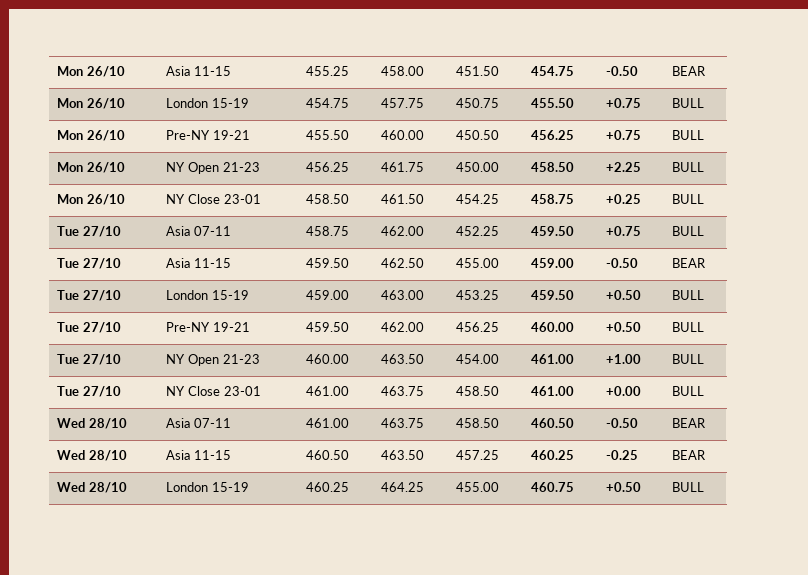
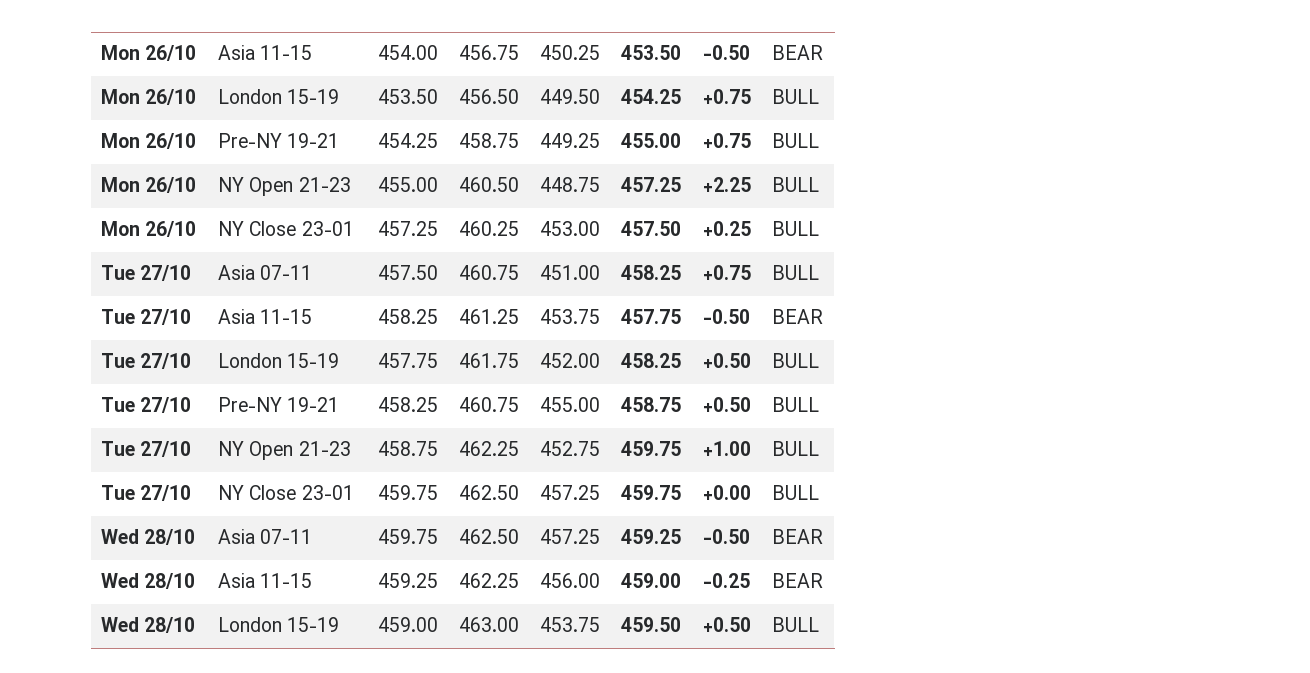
[306,66,350,76] [381,66,425,76] [456,66,500,76] [531,66,575,76] 455.25 | 458.00 | 451.50 | 454.75 -> [378,45,439,60] [459,45,520,60] [540,45,601,60] [621,45,682,60] 454.00 | 456.75 | 450.25 | 453.50
[306,98,350,108] [381,98,425,108] [456,98,500,108] [531,98,575,108] 454.75 | 457.75 | 450.75 | 455.50 -> [378,89,439,104] [459,89,520,104] [540,89,601,104] [621,89,682,104] 453.50 | 456.50 | 449.50 | 454.25
[306,130,350,140] [381,130,425,140] [456,130,500,140] [531,130,575,140] 455.50 | 460.00 | 450.50 | 456.25 -> [378,133,439,148] [459,133,520,148] [540,133,601,148] [621,133,682,148] 454.25 | 458.75 | 449.25 | 455.00
[306,162,350,172] [381,162,425,172] [456,162,500,172] [531,162,575,172] 456.25 | 461.75 | 450.00 | 458.50 -> [378,177,439,192] [459,177,520,192] [540,177,601,192] [621,177,682,192] 455.00 | 460.50 | 448.75 | 457.25
[306,194,350,204] [381,194,425,204] [456,194,500,204] [531,194,575,204] 458.50 | 461.50 | 454.25 | 458.75 -> [378,221,439,236] [459,221,520,236] [540,221,601,236] [621,221,682,236] 457.25 | 460.25 | 453.00 | 457.50
[306,226,350,236] [381,226,425,236] [456,226,500,236] [531,226,575,236] 458.75 | 462.00 | 452.25 | 459.50 -> [378,265,439,280] [459,265,520,280] [540,265,601,280] [621,265,682,280] 457.50 | 460.75 | 451.00 | 458.25
[306,258,350,268] [381,258,425,268] [456,258,500,268] [531,258,575,268] 459.50 | 462.50 | 455.00 | 459.00 -> [378,309,439,324] [459,309,520,324] [540,309,601,324] [621,309,682,324] 458.25 | 461.25 | 453.75 | 457.75
[306,290,350,300] [381,290,425,300] [456,290,500,300] [531,290,575,300] 459.00 | 463.00 | 453.25 | 459.50 -> [378,353,439,368] [459,353,520,368] [540,353,601,368] [621,353,682,368] 457.75 | 461.75 | 452.00 | 458.25
[306,322,350,332] [381,322,425,332] [456,322,500,332] [531,322,575,332] 459.50 | 462.00 | 456.25 | 460.00 -> [378,397,439,412] [459,397,520,412] [540,397,601,412] [621,397,682,412] 458.25 | 460.75 | 455.00 | 458.75
[306,354,350,364] [381,354,425,364] [456,354,500,364] [531,354,575,364] 460.00 | 463.50 | 454.00 | 461.00 -> [378,441,439,456] [459,441,520,456] [540,441,601,456] [621,441,682,456] 458.75 | 462.25 | 452.75 | 459.75
[306,386,350,396] [381,386,425,396] [456,386,500,396] [531,386,575,396] 461.00 | 463.75 | 458.50 | 461.00 -> [378,485,439,500] [459,485,520,500] [540,485,601,500] [621,485,682,500] 459.75 | 462.50 | 457.25 | 459.75
[306,418,350,428] [381,418,425,428] [456,418,500,428] [531,418,575,428] 461.00 | 463.75 | 458.50 | 460.50 -> [378,529,439,544] [459,529,520,544] [540,529,601,544] [621,529,682,544] 459.75 | 462.50 | 457.25 | 459.25
[306,450,350,460] [381,450,425,460] [456,450,500,460] [531,450,575,460] 460.50 | 463.50 | 457.25 | 460.25 -> [378,573,439,588] [459,573,520,588] [540,573,601,588] [621,573,682,588] 459.25 | 462.25 | 456.00 | 459.00
[306,482,350,492] [381,482,425,492] [456,482,500,492] [531,482,575,492] 460.25 | 464.25 | 455.00 | 460.75 -> [378,617,439,632] [459,617,520,632] [540,617,601,632] [621,617,682,632] 459.00 | 463.00 | 453.75 | 459.50

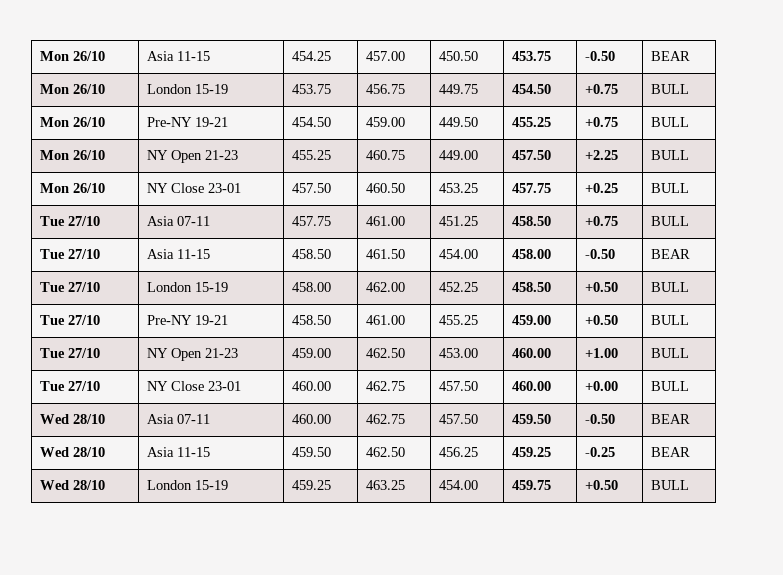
[378,45,439,60] [459,45,520,60] [540,45,601,60] [621,45,682,60] 454.00 | 456.75 | 450.25 | 453.50 -> [292,51,332,61] [366,51,406,61] [439,51,479,61] [512,51,552,61] 454.25 | 457.00 | 450.50 | 453.75
[378,89,439,104] [459,89,520,104] [540,89,601,104] [621,89,682,104] 453.50 | 456.50 | 449.50 | 454.25 -> [292,84,332,94] [366,84,406,94] [439,84,479,94] [512,84,552,94] 453.75 | 456.75 | 449.75 | 454.50
[378,133,439,148] [459,133,520,148] [540,133,601,148] [621,133,682,148] 454.25 | 458.75 | 449.25 | 455.00 -> [292,117,332,127] [366,117,406,127] [439,117,479,127] [512,117,552,127] 454.50 | 459.00 | 449.50 | 455.25
[378,177,439,192] [459,177,520,192] [540,177,601,192] [621,177,682,192] 455.00 | 460.50 | 448.75 | 457.25 -> [292,150,332,160] [366,150,406,160] [439,150,479,160] [512,150,552,160] 455.25 | 460.75 | 449.00 | 457.50
[378,221,439,236] [459,221,520,236] [540,221,601,236] [621,221,682,236] 457.25 | 460.25 | 453.00 | 457.50 -> [292,183,332,193] [366,183,406,193] [439,183,479,193] [512,183,552,193] 457.50 | 460.50 | 453.25 | 457.75
[378,265,439,280] [459,265,520,280] [540,265,601,280] [621,265,682,280] 457.50 | 460.75 | 451.00 | 458.25 -> [292,216,332,226] [366,216,406,226] [439,216,479,226] [512,216,552,226] 457.75 | 461.00 | 451.25 | 458.50
[378,309,439,324] [459,309,520,324] [540,309,601,324] [621,309,682,324] 458.25 | 461.25 | 453.75 | 457.75 -> [292,249,332,259] [366,249,406,259] [439,249,479,259] [512,249,552,259] 458.50 | 461.50 | 454.00 | 458.00
[378,353,439,368] [459,353,520,368] [540,353,601,368] [621,353,682,368] 457.75 | 461.75 | 452.00 | 458.25 -> [292,282,332,292] [366,282,406,292] [439,282,479,292] [512,282,552,292] 458.00 | 462.00 | 452.25 | 458.50
[378,397,439,412] [459,397,520,412] [540,397,601,412] [621,397,682,412] 458.25 | 460.75 | 455.00 | 458.75 -> [292,315,332,325] [366,315,406,325] [439,315,479,325] [512,315,552,325] 458.50 | 461.00 | 455.25 | 459.00
[378,441,439,456] [459,441,520,456] [540,441,601,456] [621,441,682,456] 458.75 | 462.25 | 452.75 | 459.75 -> [292,348,332,358] [366,348,406,358] [439,348,479,358] [512,348,552,358] 459.00 | 462.50 | 453.00 | 460.00
[378,485,439,500] [459,485,520,500] [540,485,601,500] [621,485,682,500] 459.75 | 462.50 | 457.25 | 459.75 -> [292,381,332,391] [366,381,406,391] [439,381,479,391] [512,381,552,391] 460.00 | 462.75 | 457.50 | 460.00
[378,529,439,544] [459,529,520,544] [540,529,601,544] [621,529,682,544] 459.75 | 462.50 | 457.25 | 459.25 -> [292,414,332,424] [366,414,406,424] [439,414,479,424] [512,414,552,424] 460.00 | 462.75 | 457.50 | 459.50
[378,573,439,588] [459,573,520,588] [540,573,601,588] [621,573,682,588] 459.25 | 462.25 | 456.00 | 459.00 -> [292,447,332,457] [366,447,406,457] [439,447,479,457] [512,447,552,457] 459.50 | 462.50 | 456.25 | 459.25
[378,617,439,632] [459,617,520,632] [540,617,601,632] [621,617,682,632] 459.00 | 463.00 | 453.75 | 459.50 -> [292,480,332,490] [366,480,406,490] [439,480,479,490] [512,480,552,490] 459.25 | 463.25 | 454.00 | 459.75

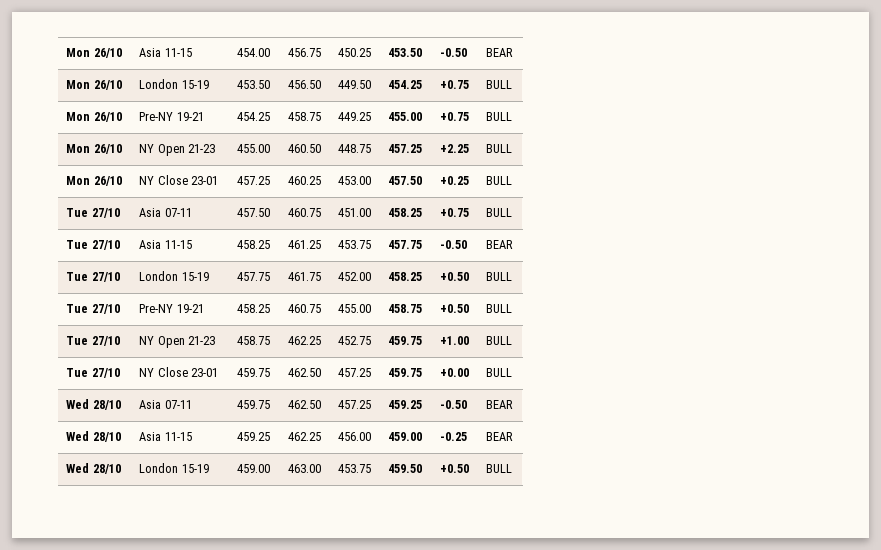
[292,51,332,61] [366,51,406,61] [439,51,479,61] [512,51,552,61] 454.25 | 457.00 | 450.50 | 453.75 -> [237,48,271,57] [288,48,322,57] [338,48,372,57] [388,48,423,57] 454.00 | 456.75 | 450.25 | 453.50
[292,84,332,94] [366,84,406,94] [439,84,479,94] [512,84,552,94] 453.75 | 456.75 | 449.75 | 454.50 -> [237,80,271,89] [288,80,322,89] [338,80,372,89] [388,80,423,89] 453.50 | 456.50 | 449.50 | 454.25
[292,117,332,127] [366,117,406,127] [439,117,479,127] [512,117,552,127] 454.50 | 459.00 | 449.50 | 455.25 -> [237,112,271,121] [288,112,322,121] [338,112,372,121] [388,112,423,121] 454.25 | 458.75 | 449.25 | 455.00
[292,150,332,160] [366,150,406,160] [439,150,479,160] [512,150,552,160] 455.25 | 460.75 | 449.00 | 457.50 -> [237,144,271,153] [288,144,322,153] [338,144,372,153] [388,144,423,153] 455.00 | 460.50 | 448.75 | 457.25
[292,183,332,193] [366,183,406,193] [439,183,479,193] [512,183,552,193] 457.50 | 460.50 | 453.25 | 457.75 -> [237,176,271,185] [288,176,322,185] [338,176,372,185] [388,176,423,185] 457.25 | 460.25 | 453.00 | 457.50
[292,216,332,226] [366,216,406,226] [439,216,479,226] [512,216,552,226] 457.75 | 461.00 | 451.25 | 458.50 -> [237,208,271,217] [288,208,322,217] [338,208,372,217] [388,208,423,217] 457.50 | 460.75 | 451.00 | 458.25
[292,249,332,259] [366,249,406,259] [439,249,479,259] [512,249,552,259] 458.50 | 461.50 | 454.00 | 458.00 -> [237,240,271,249] [288,240,322,249] [338,240,372,249] [388,240,423,249] 458.25 | 461.25 | 453.75 | 457.75
[292,282,332,292] [366,282,406,292] [439,282,479,292] [512,282,552,292] 458.00 | 462.00 | 452.25 | 458.50 -> [237,272,271,281] [288,272,322,281] [338,272,372,281] [388,272,423,281] 457.75 | 461.75 | 452.00 | 458.25
[292,315,332,325] [366,315,406,325] [439,315,479,325] [512,315,552,325] 458.50 | 461.00 | 455.25 | 459.00 -> [237,304,271,313] [288,304,322,313] [338,304,372,313] [388,304,423,313] 458.25 | 460.75 | 455.00 | 458.75
[292,348,332,358] [366,348,406,358] [439,348,479,358] [512,348,552,358] 459.00 | 462.50 | 453.00 | 460.00 -> [237,336,271,345] [288,336,322,345] [338,336,372,345] [388,336,423,345] 458.75 | 462.25 | 452.75 | 459.75
[292,381,332,391] [366,381,406,391] [439,381,479,391] [512,381,552,391] 460.00 | 462.75 | 457.50 | 460.00 -> [237,368,271,377] [288,368,322,377] [338,368,372,377] [388,368,423,377] 459.75 | 462.50 | 457.25 | 459.75
[292,414,332,424] [366,414,406,424] [439,414,479,424] [512,414,552,424] 460.00 | 462.75 | 457.50 | 459.50 -> [237,400,271,409] [288,400,322,409] [338,400,372,409] [388,400,423,409] 459.75 | 462.50 | 457.25 | 459.25
[292,447,332,457] [366,447,406,457] [439,447,479,457] [512,447,552,457] 459.50 | 462.50 | 456.25 | 459.25 -> [237,432,271,441] [288,432,322,441] [338,432,372,441] [388,432,423,441] 459.25 | 462.25 | 456.00 | 459.00
[292,480,332,490] [366,480,406,490] [439,480,479,490] [512,480,552,490] 459.25 | 463.25 | 454.00 | 459.75 -> [237,464,271,473] [288,464,322,473] [338,464,372,473] [388,464,423,473] 459.00 | 463.00 | 453.75 | 459.50

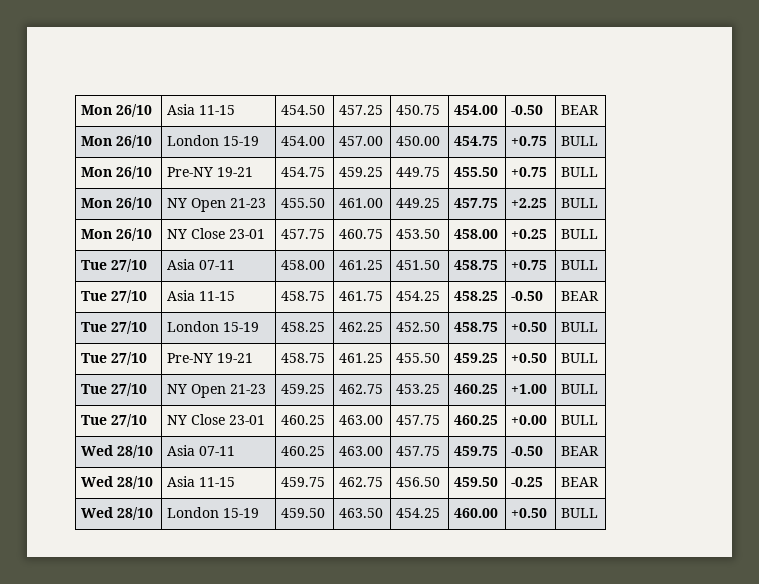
[237,48,271,57] [288,48,322,57] [338,48,372,57] [388,48,423,57] 454.00 | 456.75 | 450.25 | 453.50 -> [281,105,326,115] [339,105,384,115] [396,105,441,115] [454,105,499,115] 454.50 | 457.25 | 450.75 | 454.00
[237,80,271,89] [288,80,322,89] [338,80,372,89] [388,80,423,89] 453.50 | 456.50 | 449.50 | 454.25 -> [281,136,326,146] [339,136,384,146] [396,136,441,146] [454,136,499,146] 454.00 | 457.00 | 450.00 | 454.75
[237,112,271,121] [288,112,322,121] [338,112,372,121] [388,112,423,121] 454.25 | 458.75 | 449.25 | 455.00 -> [281,167,326,177] [339,167,384,177] [396,167,441,177] [454,167,499,177] 454.75 | 459.25 | 449.75 | 455.50
[237,144,271,153] [288,144,322,153] [338,144,372,153] [388,144,423,153] 455.00 | 460.50 | 448.75 | 457.25 -> [281,198,326,208] [339,198,384,208] [396,198,441,208] [454,198,499,208] 455.50 | 461.00 | 449.25 | 457.75
[237,176,271,185] [288,176,322,185] [338,176,372,185] [388,176,423,185] 457.25 | 460.25 | 453.00 | 457.50 -> [281,229,326,239] [339,229,384,239] [396,229,441,239] [454,229,499,239] 457.75 | 460.75 | 453.50 | 458.00
[237,208,271,217] [288,208,322,217] [338,208,372,217] [388,208,423,217] 457.50 | 460.75 | 451.00 | 458.25 -> [281,260,326,270] [339,260,384,270] [396,260,441,270] [454,260,499,270] 458.00 | 461.25 | 451.50 | 458.75
[237,240,271,249] [288,240,322,249] [338,240,372,249] [388,240,423,249] 458.25 | 461.25 | 453.75 | 457.75 -> [281,291,326,301] [339,291,384,301] [396,291,441,301] [454,291,499,301] 458.75 | 461.75 | 454.25 | 458.25
[237,272,271,281] [288,272,322,281] [338,272,372,281] [388,272,423,281] 457.75 | 461.75 | 452.00 | 458.25 -> [281,322,326,332] [339,322,384,332] [396,322,441,332] [454,322,499,332] 458.25 | 462.25 | 452.50 | 458.75
[237,304,271,313] [288,304,322,313] [338,304,372,313] [388,304,423,313] 458.25 | 460.75 | 455.00 | 458.75 -> [281,353,326,363] [339,353,384,363] [396,353,441,363] [454,353,499,363] 458.75 | 461.25 | 455.50 | 459.25
[237,336,271,345] [288,336,322,345] [338,336,372,345] [388,336,423,345] 458.75 | 462.25 | 452.75 | 459.75 -> [281,384,326,394] [339,384,384,394] [396,384,441,394] [454,384,499,394] 459.25 | 462.75 | 453.25 | 460.25
[237,368,271,377] [288,368,322,377] [338,368,372,377] [388,368,423,377] 459.75 | 462.50 | 457.25 | 459.75 -> [281,415,326,425] [339,415,384,425] [396,415,441,425] [454,415,499,425] 460.25 | 463.00 | 457.75 | 460.25
[237,400,271,409] [288,400,322,409] [338,400,372,409] [388,400,423,409] 459.75 | 462.50 | 457.25 | 459.25 -> [281,446,326,456] [339,446,384,456] [396,446,441,456] [454,446,499,456] 460.25 | 463.00 | 457.75 | 459.75
[237,432,271,441] [288,432,322,441] [338,432,372,441] [388,432,423,441] 459.25 | 462.25 | 456.00 | 459.00 -> [281,477,326,487] [339,477,384,487] [396,477,441,487] [454,477,499,487] 459.75 | 462.75 | 456.50 | 459.50
[237,464,271,473] [288,464,322,473] [338,464,372,473] [388,464,423,473] 459.00 | 463.00 | 453.75 | 459.50 -> [281,508,326,518] [339,508,384,518] [396,508,441,518] [454,508,499,518] 459.50 | 463.50 | 454.25 | 460.00

